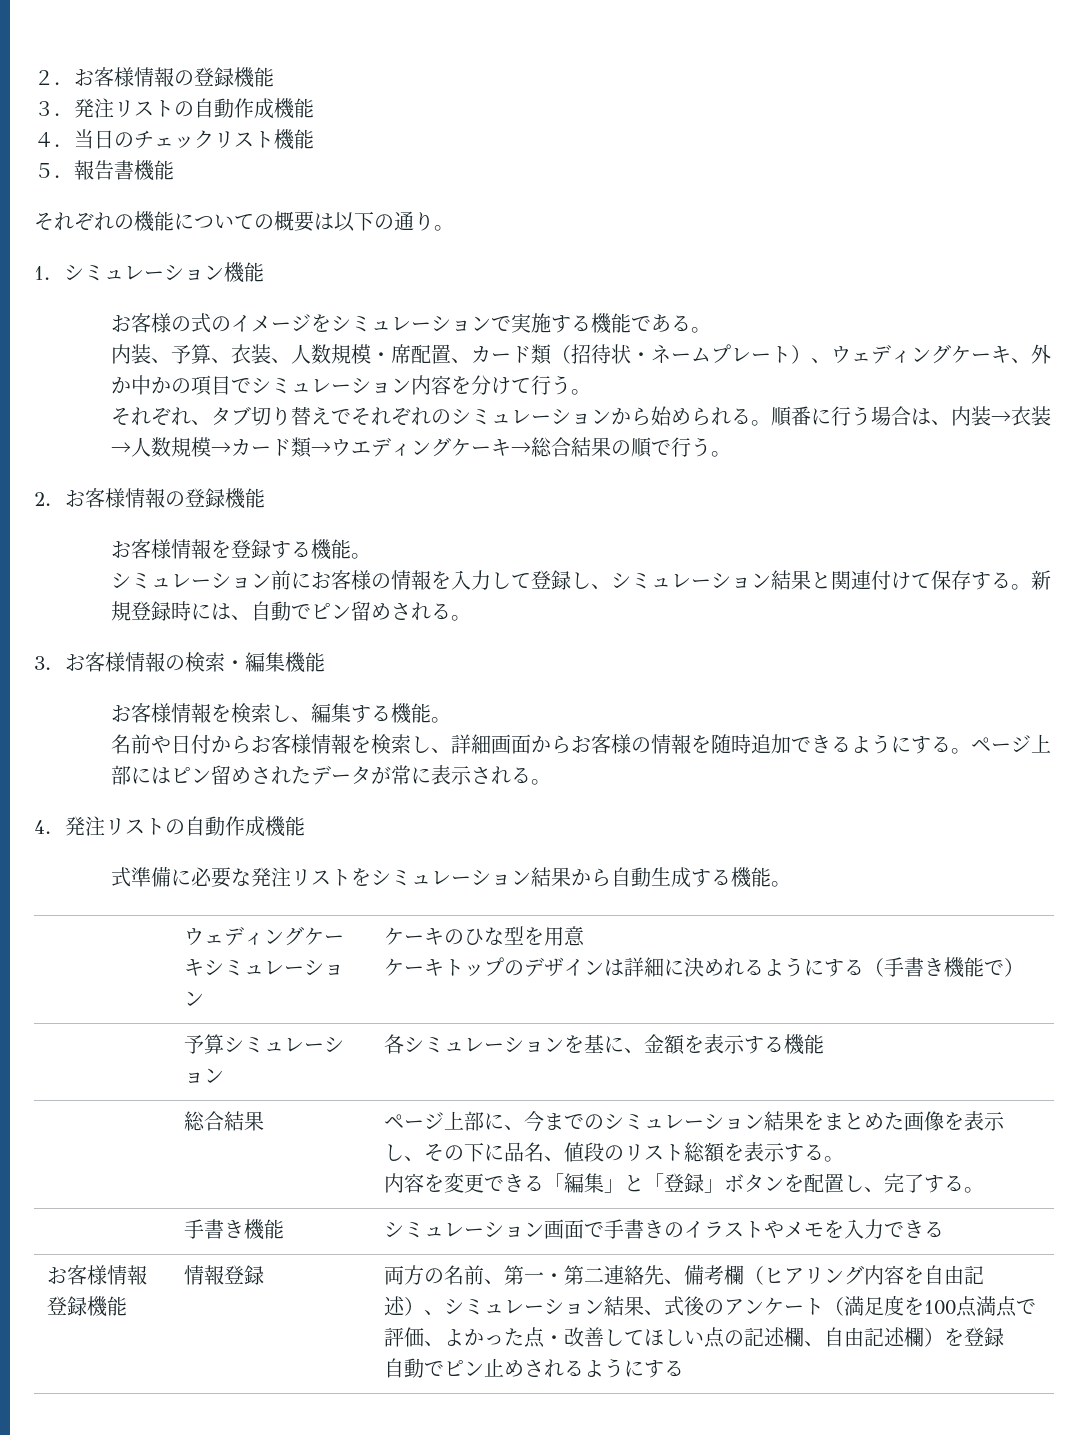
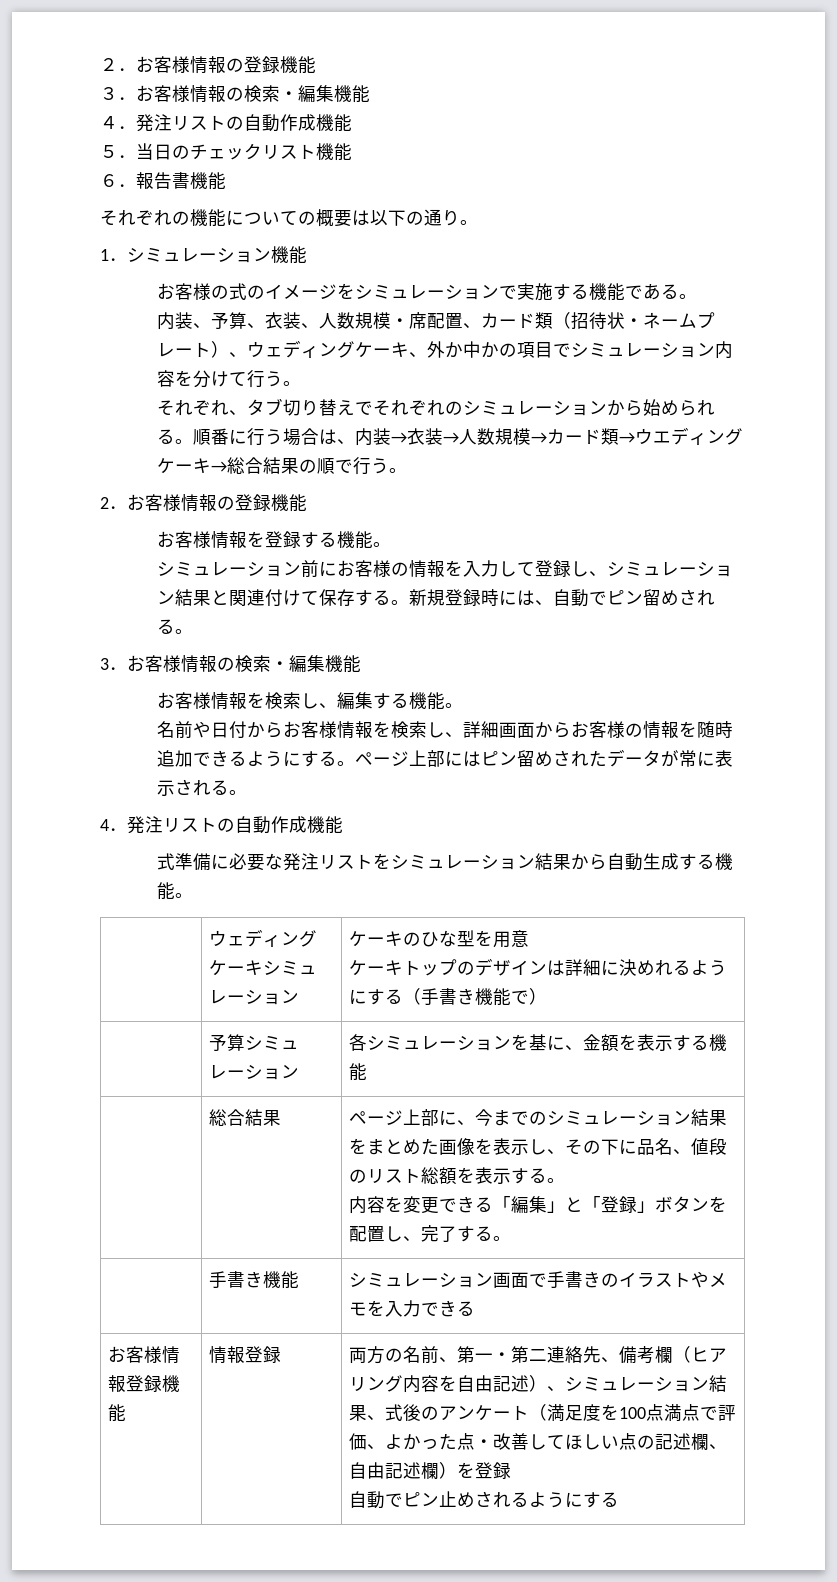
[74,98,314,119] [34,132,54,147] 発注リストの自動作成機能 // ４ -> [136,85,370,103] [100,114,352,132] [100,145,118,158] お客様情報の検索・編集機能 // ４．発注リストの自動作成機能 // ５
[34,163,54,178] ５ -> [100,174,118,187] ６

